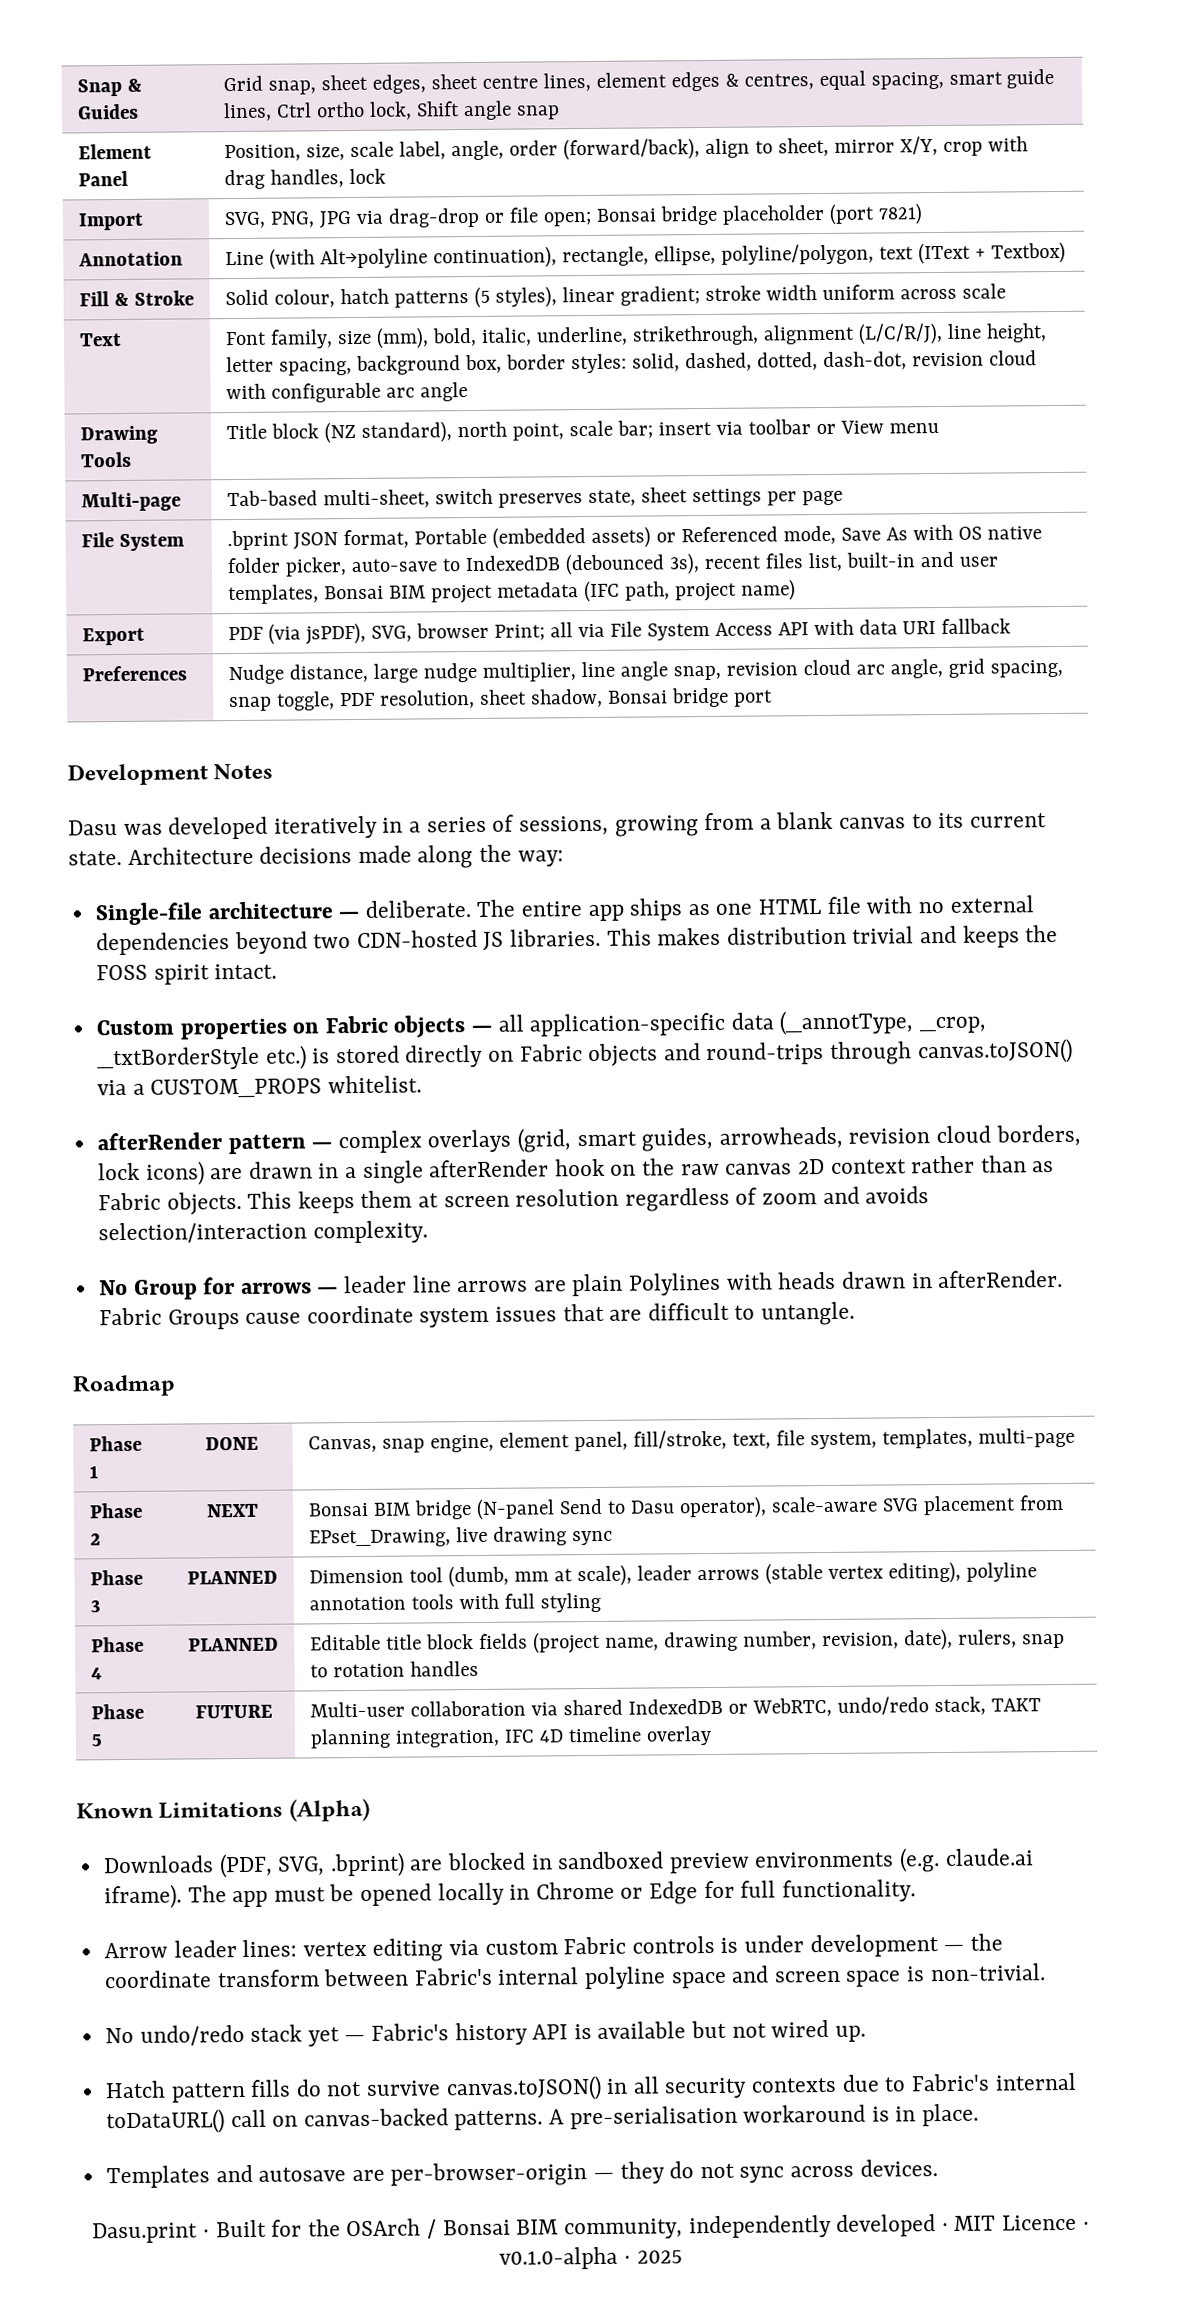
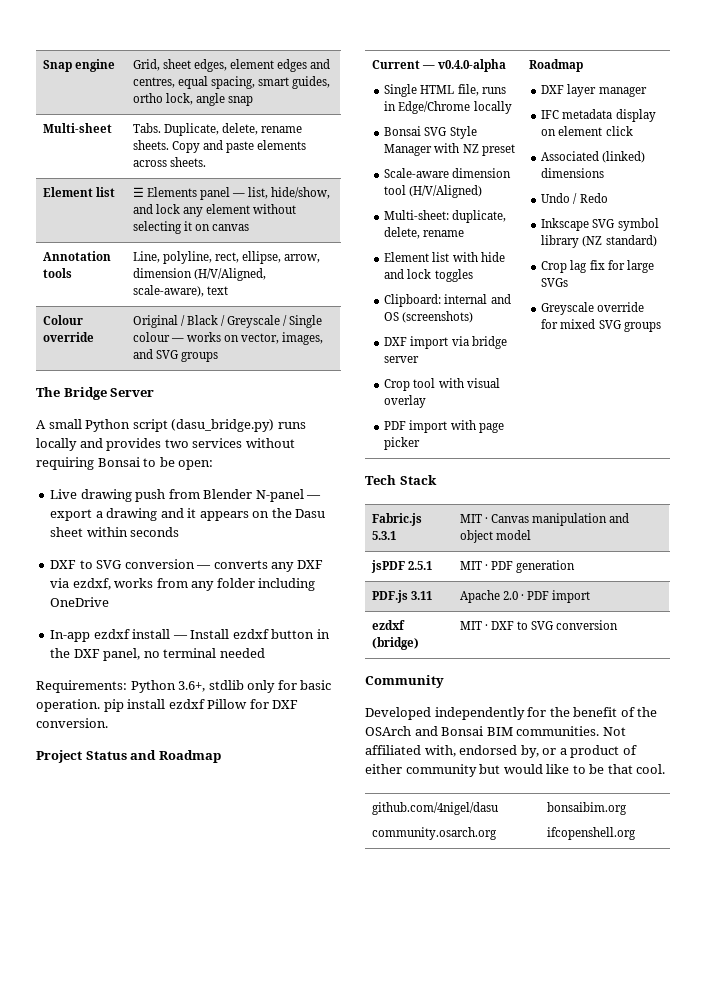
[127,78,143,92] [77,103,140,120] [223,72,591,95] & Guides | Grid snap, sheet edges, sheet centre lines, -> [74,59,115,72] [132,59,227,72] engine | Grid, sheet edges,
[724,73,739,87] & -> [310,59,331,69] and
[1006,68,1055,89] [223,102,313,122] guide lines, Ctrl -> [292,76,331,89] guides,
[416,101,461,117] Shift -> (193, 99) none
[78,143,153,160] [78,170,129,187] [224,136,1028,162] [224,168,387,190] [78,212,145,231] [224,203,923,229] [78,251,184,267] [225,241,1066,270] [79,290,195,307] [225,283,1006,308] [79,332,123,347] [225,322,1047,349] [226,350,1037,376] [226,382,469,403] [80,425,159,445] [80,451,133,468] [226,419,939,444] [81,491,182,512] [227,487,843,509] [81,532,186,552] [227,524,1042,551] [227,551,998,577] [228,579,796,605] [82,627,146,646] [228,618,1012,645] [82,665,188,682] [228,658,1063,685] [229,687,773,712] [67,763,274,786] [68,811,1047,840] [68,844,564,869] [94,895,1034,926] [95,924,1059,956] [95,963,278,985] [95,1010,987,1040] [96,1038,1073,1071] [96,1075,422,1099] [96,1124,1081,1155] [97,1155,1055,1186] [97,1186,930,1215] [97,1220,428,1244] [98,1269,1064,1300] [98,1301,856,1330] [72,1374,176,1397] [89,1435,143,1452] [89,1465,100,1479] [204,1436,259,1451] [308,1427,1075,1453] [89,1502,144,1519] [90,1533,102,1546] [205,1503,259,1518] [308,1494,1064,1520] [309,1526,614,1548] [90,1569,144,1586] [90,1600,102,1613] [187,1570,278,1585] [309,1561,1037,1588] [309,1592,602,1613] [91,1636,145,1653] [91,1667,103,1680] [188,1637,279,1652] [310,1628,1065,1654] [310,1660,480,1678] [91,1703,145,1720] [91,1734,104,1747] [194,1704,273,1719] [310,1696,1041,1718] [310,1725,712,1749] [76,1798,370,1822] [102,1848,1034,1879] [103,1879,916,1910] [103,1933,1003,1962] [103,1963,1046,1990] [104,2019,866,2047] [104,2072,1077,2103] [105,2103,980,2135] [105,2159,938,2189] [92,2214,1090,2244] [499,2246,683,2270] Element Panel | Position, size, scale label, angle, order (forward/back), align to sheet, mirror X/Y, crop with drag handles, lock // Import | SVG, PNG, JPG via drag-drop or file open; Bonsai bridge placeholder (port 7821) // Annotation | Line (with Alt→polyline continuation), rectangle, ellipse, polyline/polygon, text (IText + Textbox) // Fill & Stroke | Solid colour, hatch patterns (5 styles), linear gradient; stroke width uniform across scale // Text | Font family, size (mm), bold, italic, underline, strikethrough, alignment (L/C/R/J), line height, letter spacing, background box, border styles: solid, dashed, dotted, dash-dot, revision cloud with configurable arc angle // Drawing Tools | Title block (NZ standard), north point, scale bar; insert via toolbar or View menu // Multi-page | Tab-based multi-sheet, switch preserves state, sheet settings per page // File System | .bprint JSON format, Portable (embedded assets) or Referenced mode, Save As with OS native folder picker, auto-save to IndexedDB (debounced 3s), recent files list, built-in and user templates, Bonsai BIM project metadata (IFC path, project name) // Export | PDF (via jsPDF), SVG, browser Print; all via File System Access API with data URI fallback // Preferences | Nudge distance, large nudge multiplier, line angle snap, revision cloud arc angle, grid spacing, snap toggle, PDF resolution, sheet shadow, Bonsai bridge port // Development Notes // Dasu was developed iteratively in a series of sessions, growing from a blank canvas to its current state. Architecture decisions made along the way: // Single-file architecture — deliberate. The entire app ships as one HTML file with no external dependencies beyond two CDN-hosted JS libraries. This makes distribution trivial and keeps the FOSS spirit intact. // Custom properties on Fabric objects — all application-specific data (_annotType, _crop, _txtBorderStyle etc.) is stored directly on Fabric objects and round-trips through canvas.toJSON() via a CUSTOM_PROPS whitelist. // afterRender pattern — complex overlays (grid, smart guides, arrowheads, revision cloud borders, lock icons) are drawn in a single afterRender hook on the raw canvas 2D context rather than as Fabric objects. This keeps them at screen resolution regardless of zoom and avoids selection/interaction complexity. // No Group for arrows — leader line arrows are plain Polylines with heads drawn in afterRender. Fabric Groups cause coordinate system issues that are difficult to untangle. // Roadmap // Phase 1 | DONE | Canvas, snap engine, element panel, fill/stroke, text, file system, templates, multi-page // Phase 2 | NEXT | Bonsai BIM bridge (N-panel Send to Dasu operator), scale-aware SVG placement from EPset_Drawing, live drawing sync // Phase 3 | PLANNED | Dimension tool (dumb, mm at scale), leader arrows (stable vertex editing), polyline annotation tools with full styling // Phase 4 | PLANNED | Editable title block fields (project name, drawing number, revision, date), rulers, snap to rotation handles // Phase 5 | FUTURE | Multi-user collaboration via shared IndexedDB or WebRTC, undo/redo stack, TAKT planning integration, IFC 4D timeline overlay // Known Limitations (Alpha) // Downloads (PDF, SVG, .bprint) are blocked in sandboxed preview environments (e.g. claude.ai iframe). The app must be opened locally in Chrome or Edge for full functionality. // Arrow leader lines: vertex editing via custom Fabric controls is under development — the coordinate transform between Fabric's internal polyline space and screen space is non-trivial. // No undo/redo stack yet — Fabric's history API is available but not wired up. // Hatch pattern fills do not survive canvas.toJSON() in all security contexts due to Fabric's internal toDataURL() call on canvas-backed patterns. A pre-serialisation workaround is in place. // Templates and autosave are per-browser-origin — they do not sync across devices. // Dasu.print · Built for the OSArch / Bonsai BIM community, independently developed · MIT Licence · v0.1.0-alpha · 2025 -> [42,123,112,133] [132,123,303,136] [132,140,307,153] [132,157,206,167] [42,187,115,197] [132,187,331,200] [132,204,297,217] [132,221,250,234] [42,251,111,261] [42,268,72,278] [132,251,321,264] [132,268,266,281] [132,285,228,297] [42,315,83,325] [42,332,94,342] [132,315,323,328] [132,332,324,345] [132,349,218,362] [36,387,155,400] [36,419,306,432] [36,438,295,451] [36,457,214,470] [50,489,322,502] [50,508,326,521] [50,527,180,537] [50,559,323,572] [50,578,316,591] [50,597,110,607] [50,629,330,642] [50,648,265,661] [36,680,332,693] [36,699,299,712] [36,718,108,728] [36,750,221,763] [371,59,506,72] [384,84,506,97] [384,101,512,114] [384,126,477,139] [384,143,515,156] [384,168,512,178] [384,185,483,198] [384,210,507,223] [384,227,465,239] [384,252,505,262] [384,269,473,282] [384,294,511,307] [384,311,474,323] [384,336,507,349] [384,356,420,363] [384,378,500,391] [384,395,427,408] [384,420,504,433] [384,437,421,450] [528,59,583,72] [541,84,647,97] [541,109,656,122] [541,126,633,136] [541,151,646,163] [541,168,605,178] [541,193,608,204] [541,218,659,231] [541,235,657,248] [541,260,654,273] [541,278,569,287] [541,302,645,315] [541,319,661,332] [365,475,437,485] [371,513,422,526] [371,531,396,540] [459,513,630,526] [459,530,531,543] [370,560,432,573] [459,560,576,573] [371,590,432,603] [459,590,591,603] [371,620,405,630] [371,637,419,650] [459,620,619,630] [365,675,444,688] [365,707,658,720] [365,726,626,736] [365,745,637,758] [365,764,666,777] [371,802,499,815] [371,827,497,840] [546,802,627,815] [546,827,636,840] Multi-sheet | Tabs. Duplicate, delete, rename sheets. Copy and paste elements across sheets. // Element list | ☰ Elements panel — list, hide/show, and lock any element without selecting it on canvas // Annotation tools | Line, polyline, rect, ellipse, arrow, dimension (H/V/Aligned, scale-aware), text // Colour override | Original / Black / Greyscale / Single colour — works on vector, images, and SVG groups // The Bridge Server // A small Python script (dasu_bridge.py) runs locally and provides two services without requiring Bonsai to be open: // Live drawing push from Blender N-panel — export a drawing and it appears on the Dasu sheet within seconds // DXF to SVG conversion — converts any DXF via ezdxf, works from any folder including OneDrive // In-app ezdxf install — Install ezdxf button in the DXF panel, no terminal needed // Requirements: Python 3.6+, stdlib only for basic operation. pip install ezdxf Pillow for DXF conversion. // Project Status and Roadmap // Current — v0.4.0-alpha // Single HTML file, runs in Edge/Chrome locally // Bonsai SVG Style Manager with NZ preset // Scale-aware dimension tool (H/V/Aligned) // Multi-sheet: duplicate, delete, rename // Element list with hide and lock toggles // Clipboard: internal and OS (screenshots) // DXF import via bridge server // Crop tool with visual overlay // PDF import with page picker | Roadmap // DXF layer manager // IFC metadata display on element click // Associated (linked) dimensions // Undo / Redo // Inkscape SVG symbol library (NZ standard) // Crop lag fix for large SVGs // Greyscale override for mixed SVG groups // Tech Stack // Fabric.js 5.3.1 | MIT · Canvas manipulation and object model // jsPDF 2.5.1 | MIT · PDF generation // PDF.js 3.11 | Apache 2.0 · PDF import // ezdxf (bridge) | MIT · DXF to SVG conversion // Community // Developed independently for the benefit of the OSArch and Bonsai BIM communities. Not affiliated with, endorsed by, or a product of either community but would like to be that cool. // github.com/4nigel/dasu // community.osarch.org | bonsaibim.org // ifcopenshell.org

